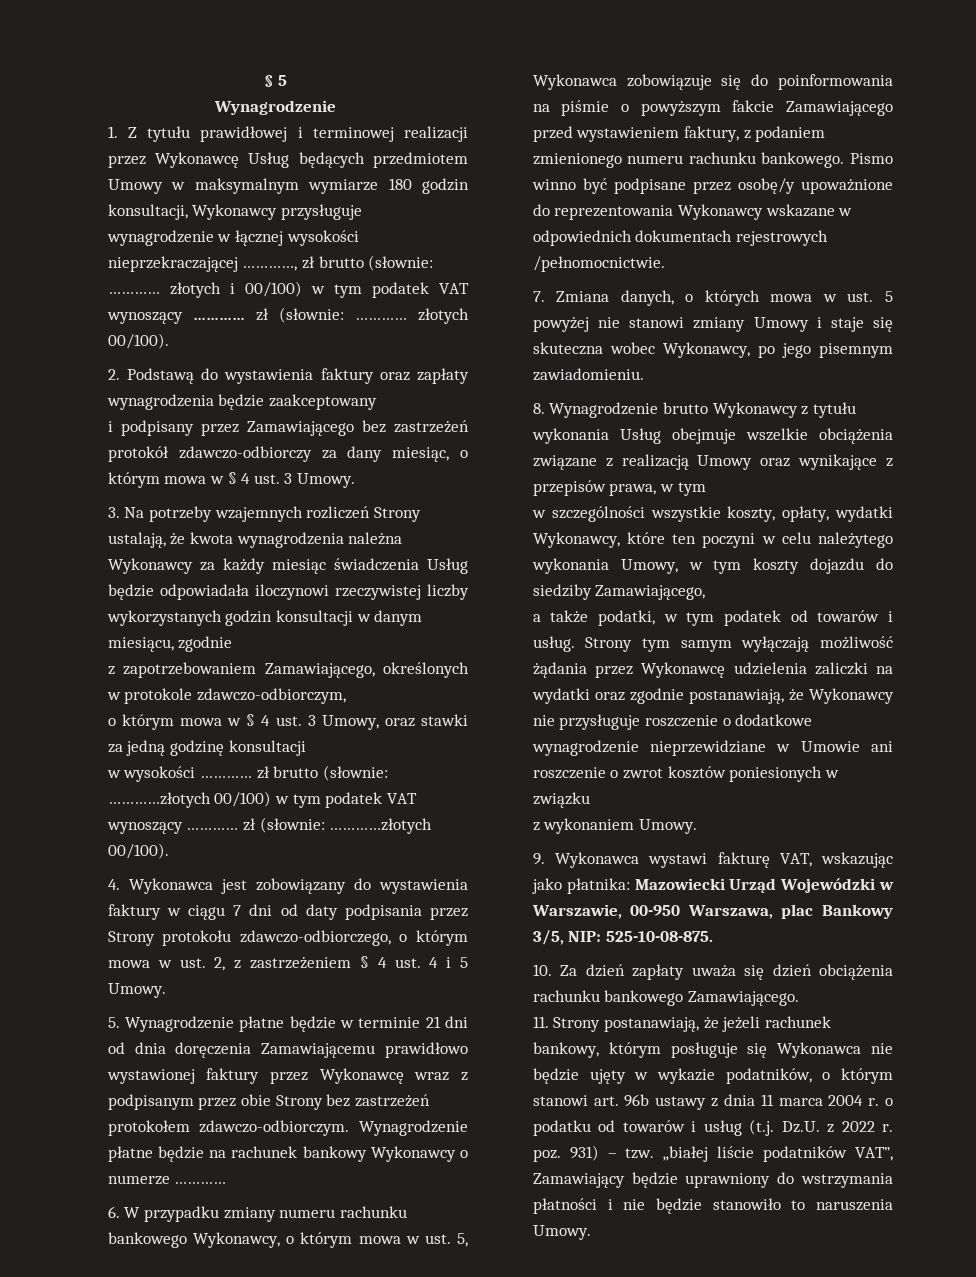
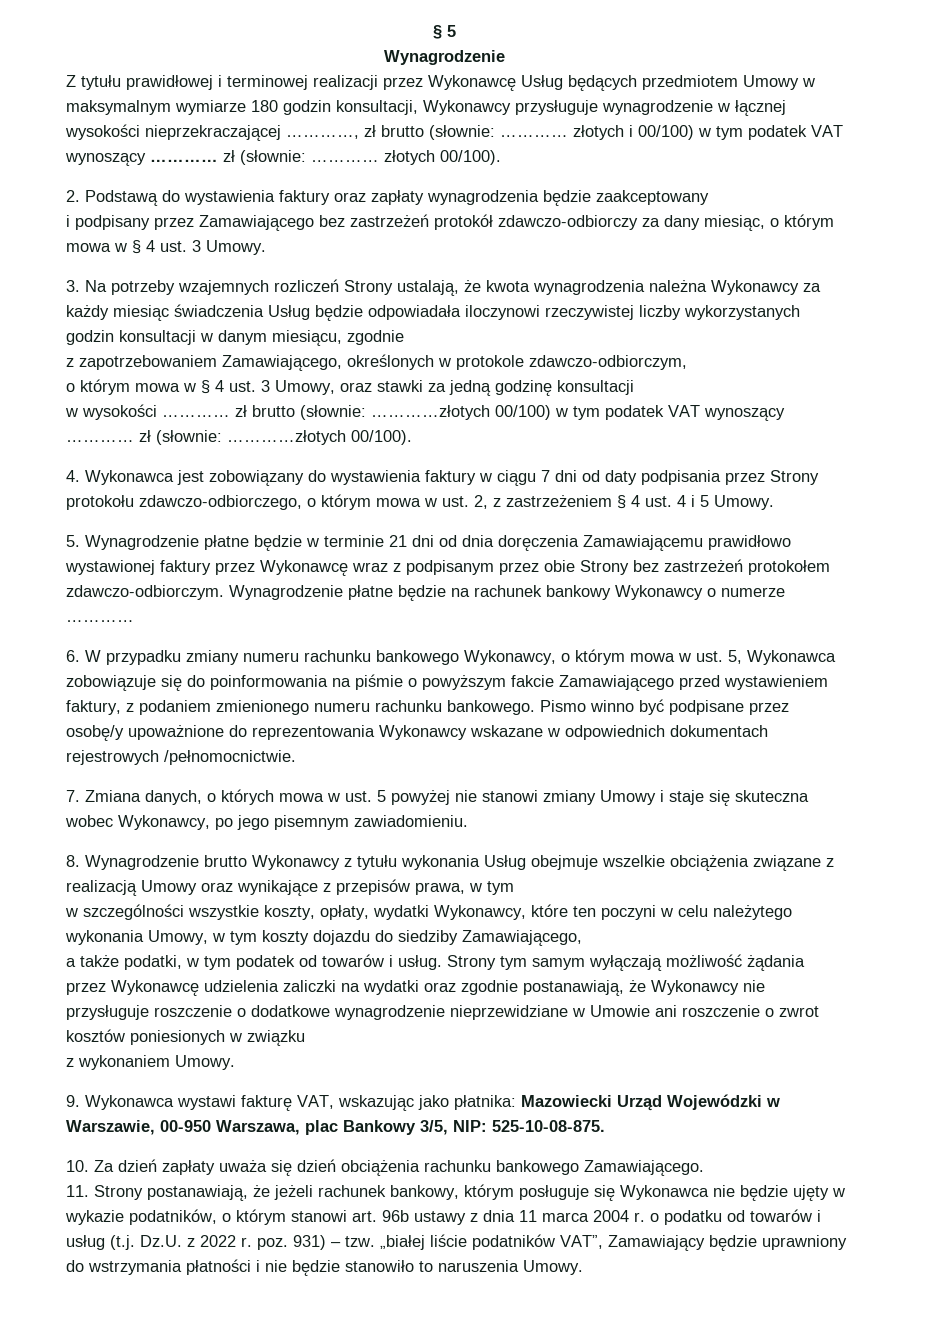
[107,126,118,138] 1. -> (505, 57) none

